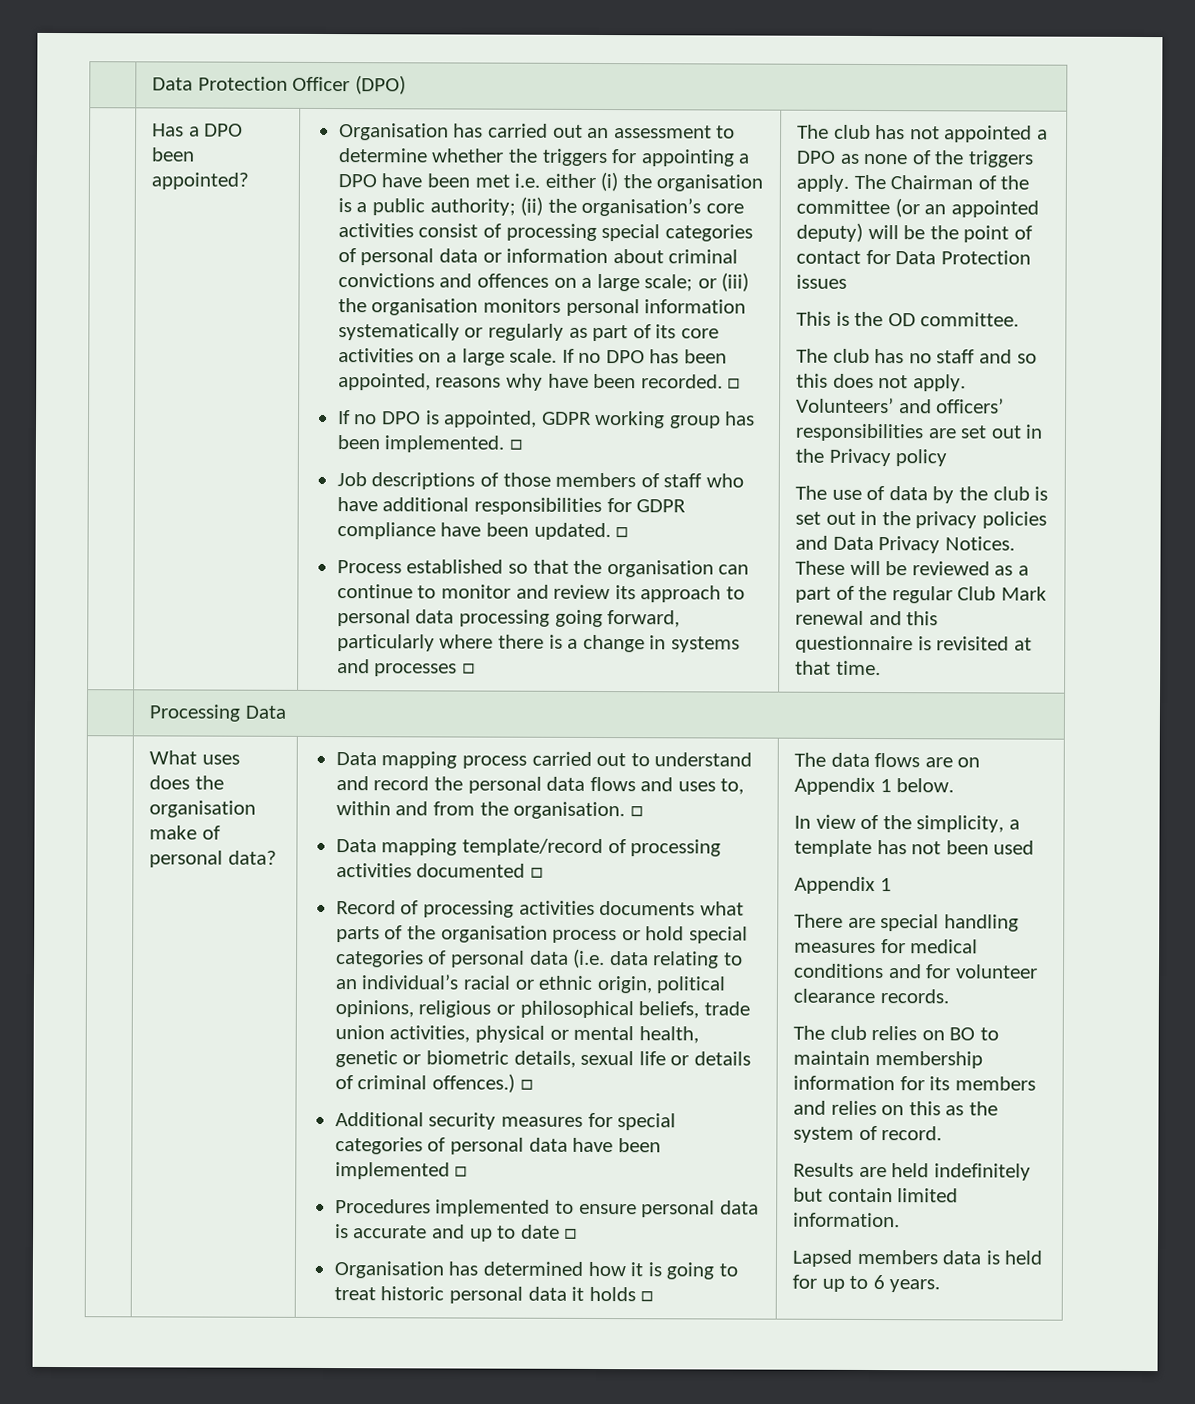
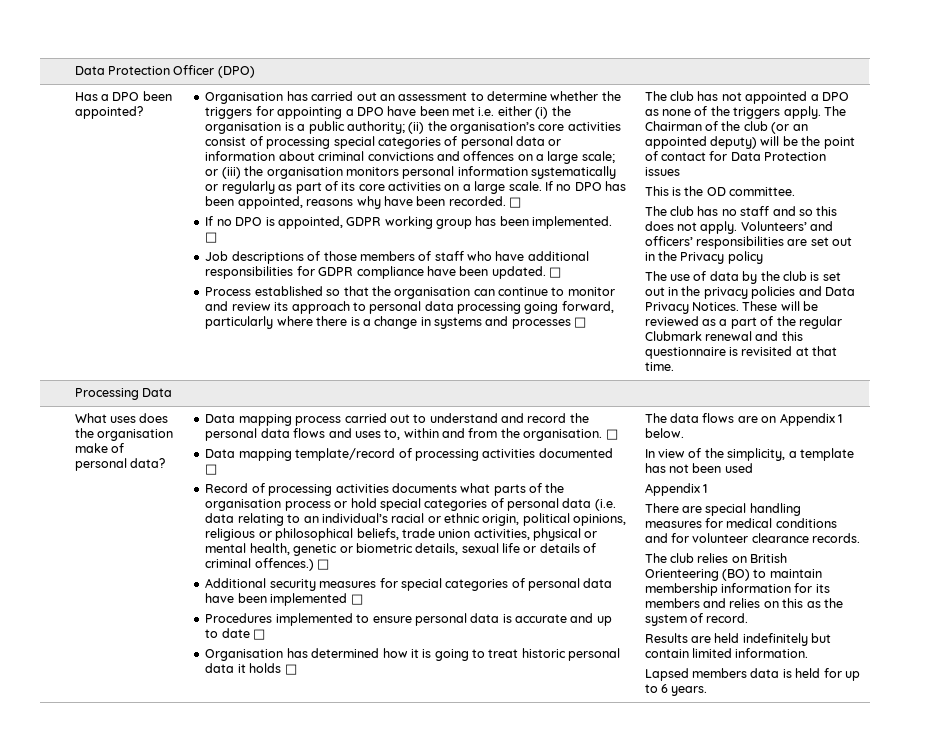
[796,199,891,215] committee -> [743,121,768,131] club
[957,586,1048,601] Club Mark -> [644,331,702,341] Clubmark
[949,1027,976,1041] BO -> [750,553,788,563] [644,569,751,581] British Orienteering (BO)

